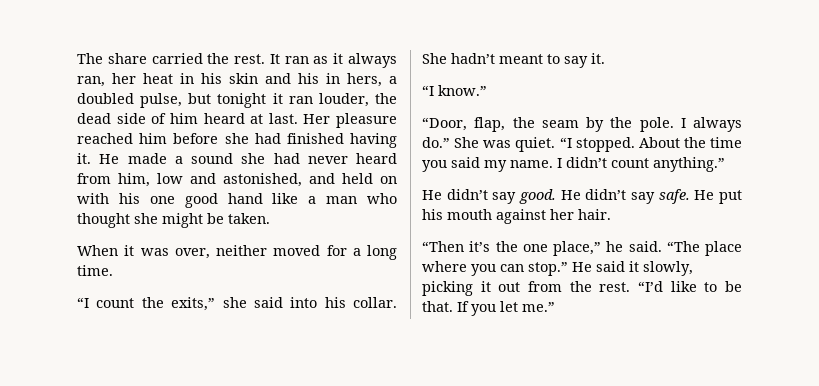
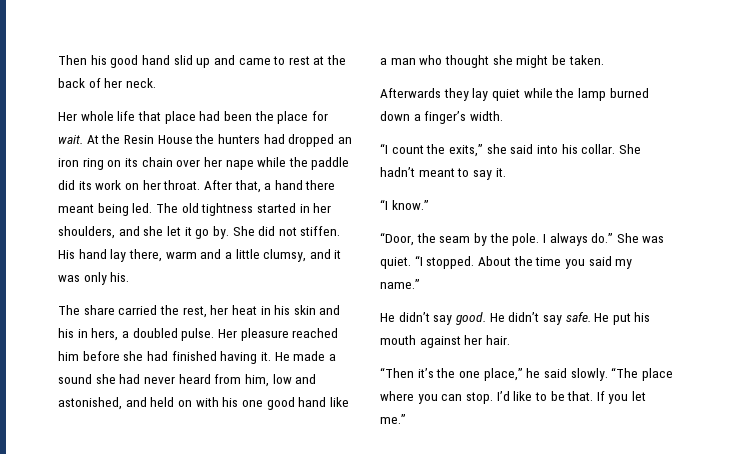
[77,53,397,68] [77,76,105,87] The share carried the rest. It ran as it always ran, -> [58,55,347,68] [58,78,156,88] [58,111,328,124] [58,134,352,147] [58,157,350,170] [58,180,336,193] [58,203,332,216] [58,226,341,239] [58,249,342,262] [58,272,130,285] [58,305,207,318] Then his good hand slid up and came to rest at the back of her neck. // Her whole life that place had been the place for wait. At the Resin House the hunters had dropped an iron ring on its chain over her nape while the paddle did its work on her throat. After that, a hand there meant being led. The old tightness started in her shoulders, and she let it go by. She did not stiffen. His hand lay there, warm and a little clumsy, and it was only his. // The share carried the rest,
[140,93,397,108] [77,113,298,124] pulse, but tonight it ran louder, the dead side of him heard at last. -> [181,328,215,341] pulse.
[77,245,397,260] [77,265,113,276] When it was over, neither moved for a long time. -> [380,88,649,101] [380,111,503,124] Afterwards they lay quiet while the lamp burned down a finger’s width.
[474,117,506,132] flap, -> (414, 239) none
[510,157,725,172] name. I didn’t count anything.” -> [380,279,420,289] name.”
[628,241,662,252] said. -> [543,368,608,381] said slowly.
[528,261,693,276] [422,281,663,296] stop.” He said it slowly, picking it out from the rest. “I’d -> [465,391,510,404] stop. I’d

